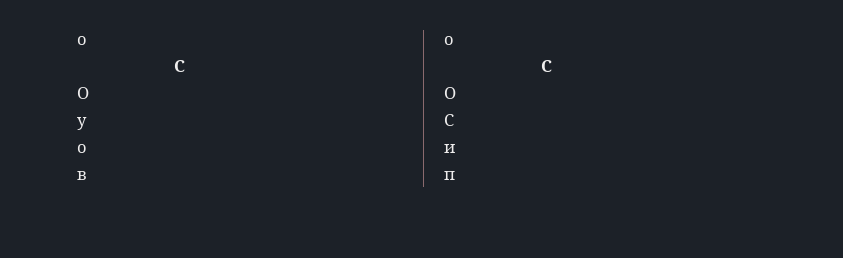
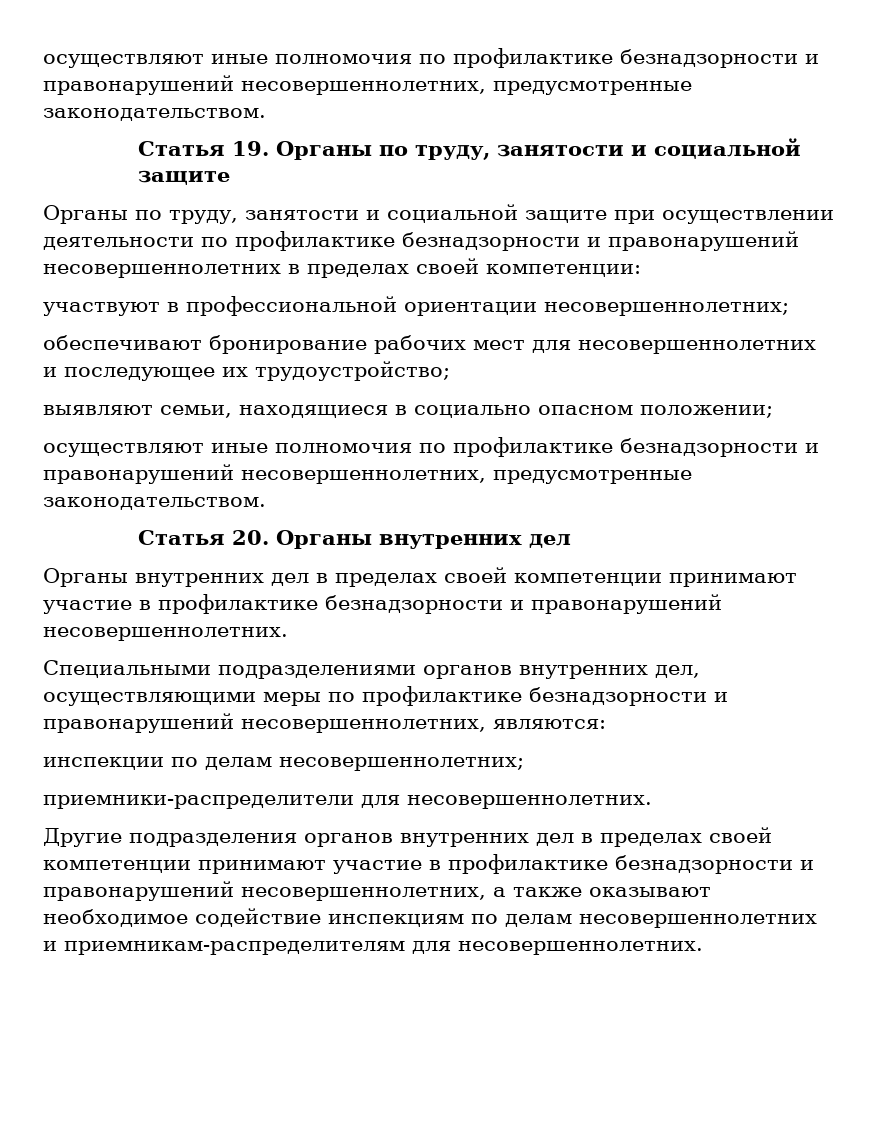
[77,36,87,45] [174,60,186,72] [77,87,89,99] [77,117,87,130] [77,144,87,153] [77,171,87,180] [444,36,454,45] [541,60,553,72] [444,87,456,99] [444,114,454,126] [444,144,455,153] [444,171,455,180] о // С // О // у // о // в // о // С // О // С // и // п -> [43,48,819,68] [43,75,692,95] [43,108,266,121] [137,138,801,160] [137,170,230,185] [43,204,834,224] [43,231,799,251] [43,258,641,278] [43,296,789,316] [43,335,816,354] [43,361,450,381] [43,405,773,418] [43,437,819,457] [43,464,692,484] [43,497,266,510] [137,530,571,549] [43,567,797,587] [43,594,722,614] [43,627,288,641] [43,660,700,679] [43,686,728,706] [43,713,606,733] [43,757,524,771] [43,795,652,809] [43,827,772,847] [43,854,814,874] [43,881,711,901] [43,908,817,928] [43,941,703,955] осуществляют иные полномочия по профилактике безнадзорности и правонарушений несовершеннолетних, предусмотренные законодательством. // Статья 19. Органы по труду, занятости и социальной защите // Органы по труду, занятости и социальной защите при осуществлении деятельности по профилактике безнадзорности и правонарушений несовершеннолетних в пределах своей компетенции: // участвуют в профессиональной ориентации несовершеннолетних; // обеспечивают бронирование рабочих мест для несовершеннолетних и последующее их трудоустройство; // выявляют семьи, находящиеся в социально опасном положении; // осуществляют иные полномочия по профилактике безнадзорности и правонарушений несовершеннолетних, предусмотренные законодательством. // Статья 20. Органы внутренних дел // Органы внутренних дел в пределах своей компетенции принимают участие в профилактике безнадзорности и правонарушений несовершеннолетних. // Специальными подразделениями органов внутренних дел, осуществляющими меры по профилактике безнадзорности и правонарушений несовершеннолетних, являются: // инспекции по делам несовершеннолетних; // приемники-распределители для несовершеннолетних. // Другие подразделения органов внутренних дел в пределах своей компетенции принимают участие в профилактике безнадзорности и правонарушений несовершеннолетних, а также оказывают необходимое содействие инспекциям по делам несовершеннолетних и приемникам-распределителям для несовершеннолетних.

